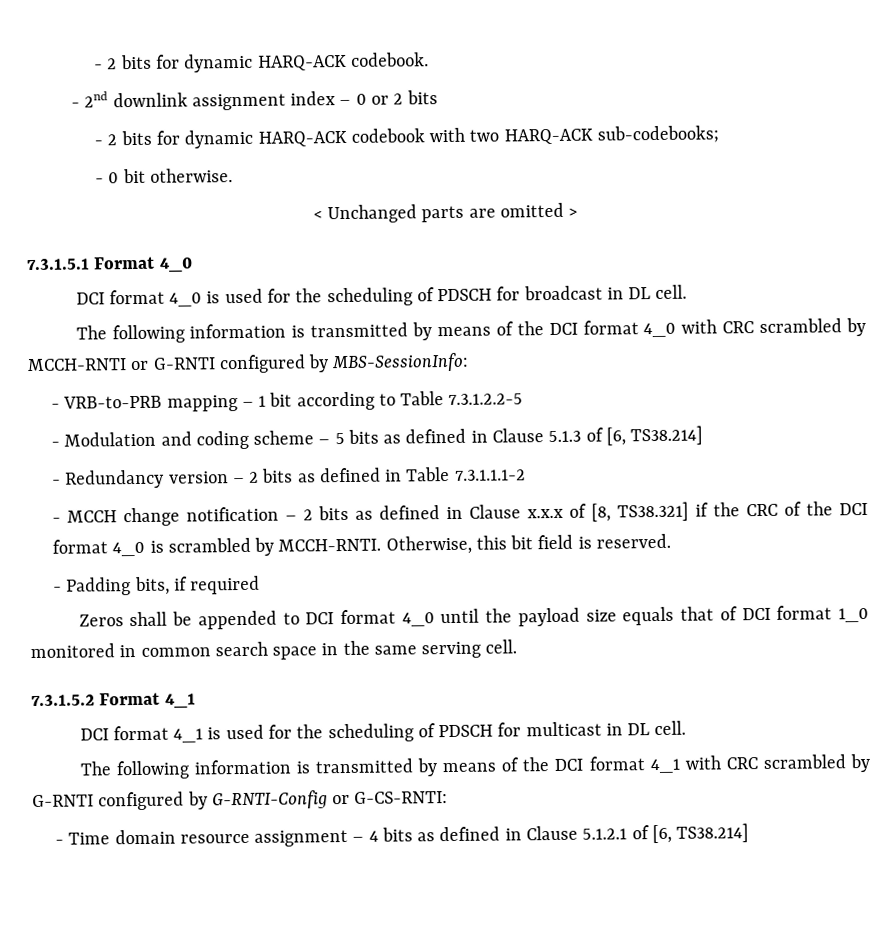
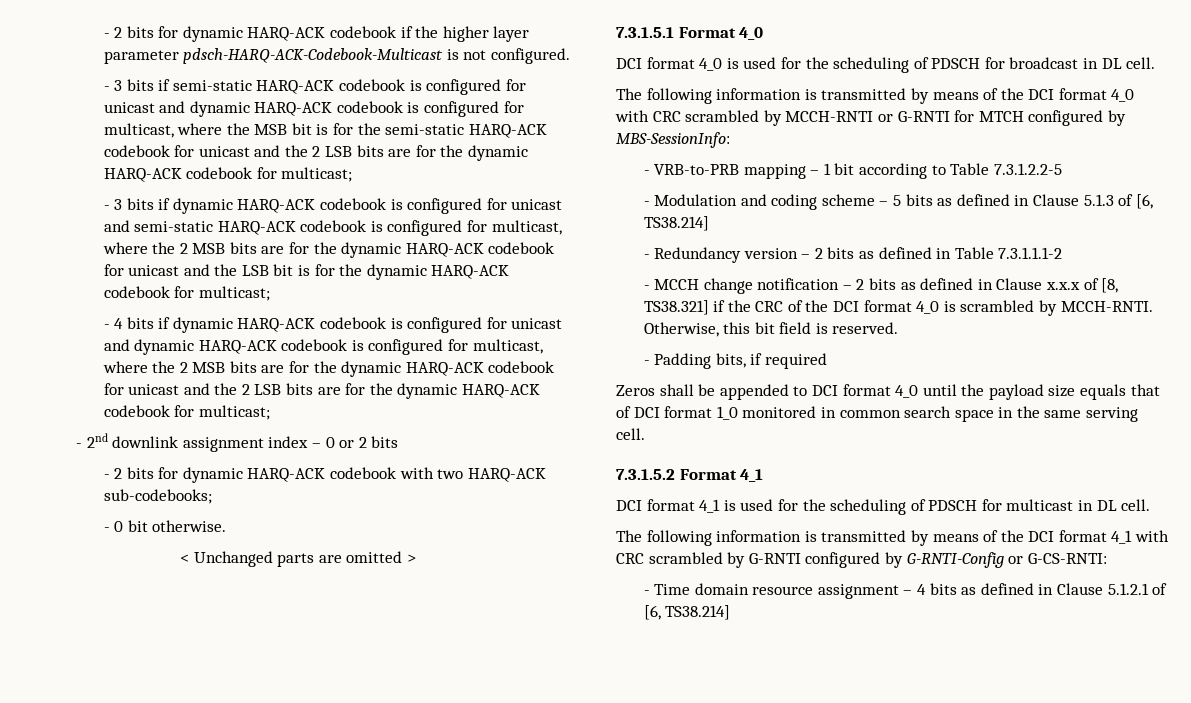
[94,52,429,73] - 2 bits for dynamic HARQ-ACK codebook. -> [103,26,530,42] [103,48,570,64] [103,79,526,95] [103,101,524,117] [103,123,547,138] [103,145,528,161] [103,167,353,182] [103,198,563,214] [103,220,562,236] [102,242,555,258] [103,264,510,280] [103,286,270,301] [103,317,563,333] [103,339,543,355] [102,361,555,377] [103,383,540,399] [103,405,270,420] - 2 bits for dynamic HARQ-ACK codebook if the higher layer parameter pdsch-HARQ-ACK-Codebook-Multicast is not configured. // - 3 bits if semi-static HARQ-ACK codebook is configured for unicast and dynamic HARQ-ACK codebook is configured for multicast, where the MSB bit is for the semi-static HARQ-ACK codebook for unicast and the 2 LSB bits are for the dynamic HARQ-ACK codebook for multicast; // - 3 bits if dynamic HARQ-ACK codebook is configured for unicast and semi-static HARQ-ACK codebook is configured for multicast, where the 2 MSB bits are for the dynamic HARQ-ACK codebook for unicast and the LSB bit is for the dynamic HARQ-ACK codebook for multicast; // - 4 bits if dynamic HARQ-ACK codebook is configured for unicast and dynamic HARQ-ACK codebook is configured for multicast, where the 2 MSB bits are for the dynamic HARQ-ACK codebook for unicast and the 2 LSB bits are for the dynamic HARQ-ACK codebook for multicast;
(216, 363) none -> [954,110,1024,122] for MTCH

